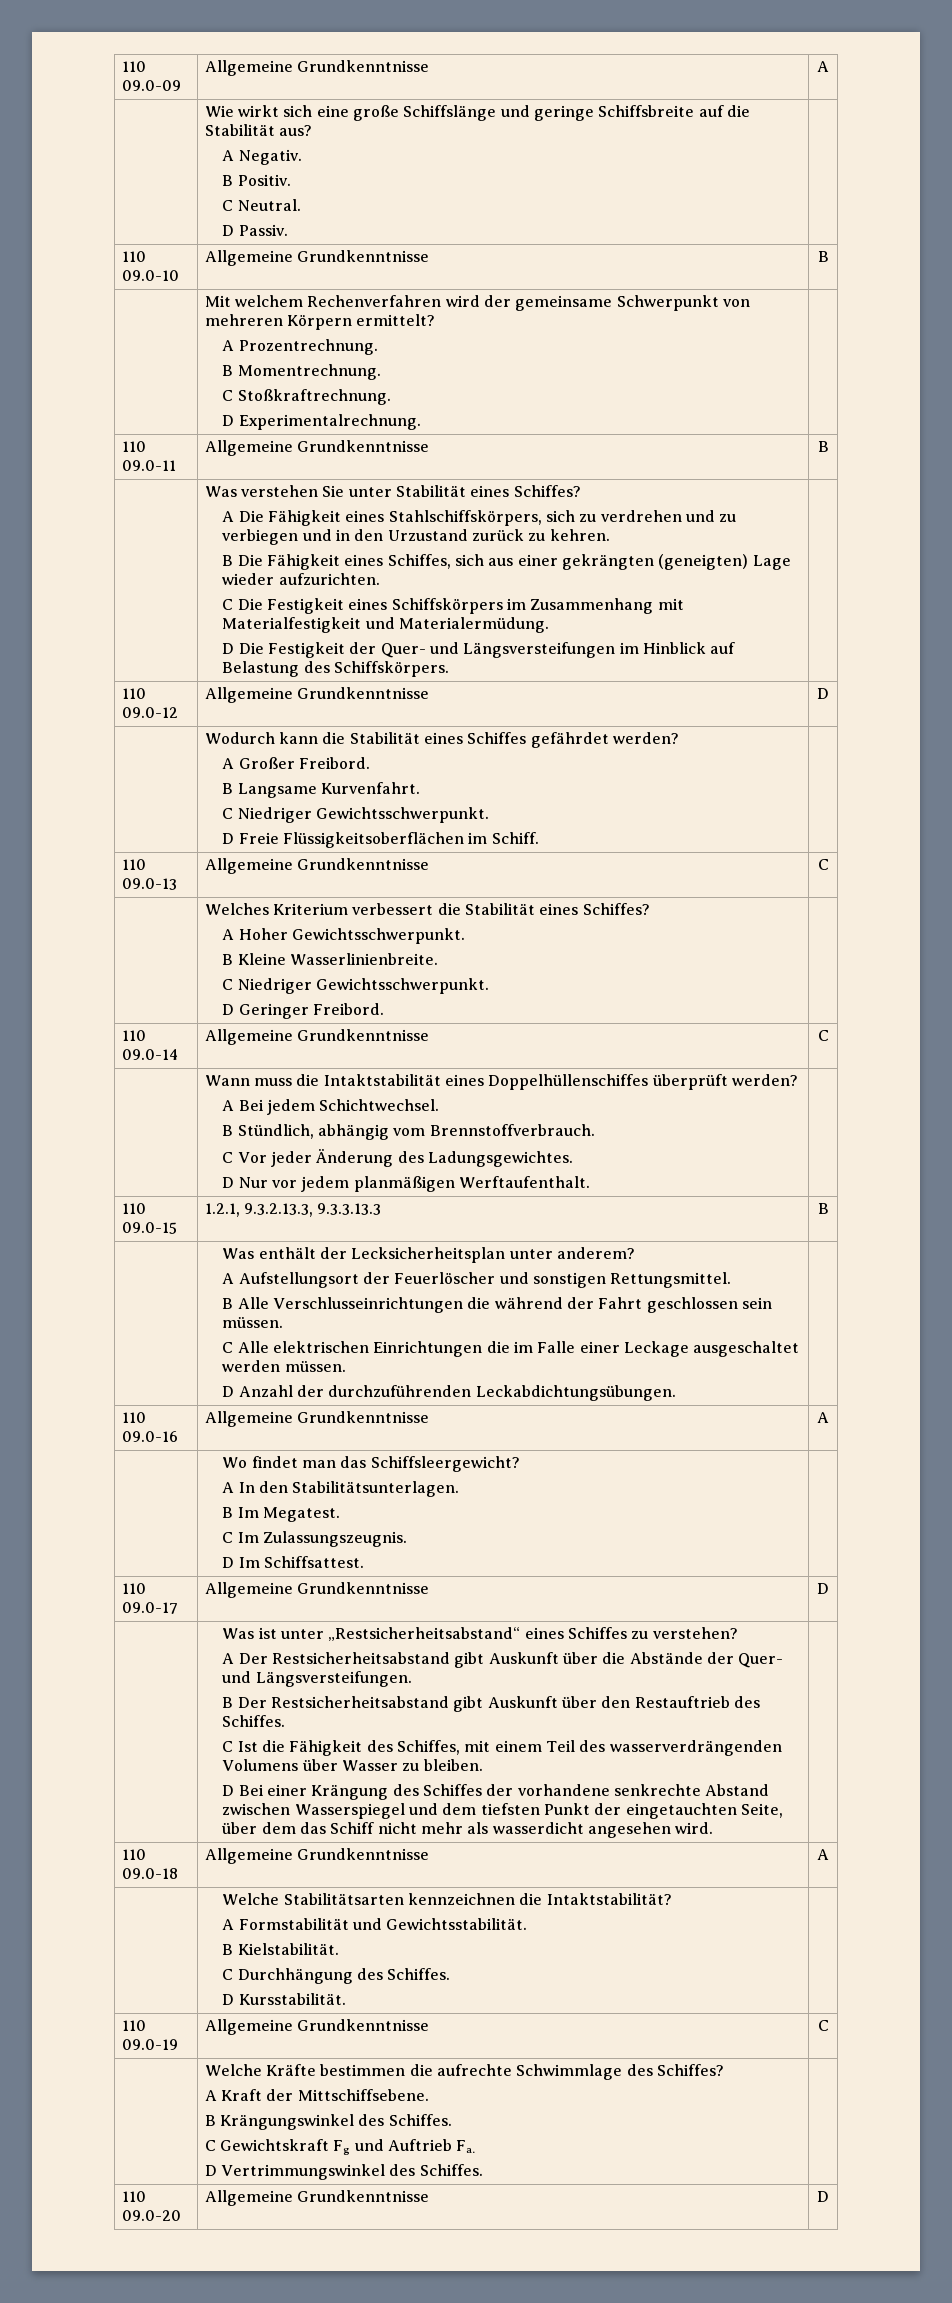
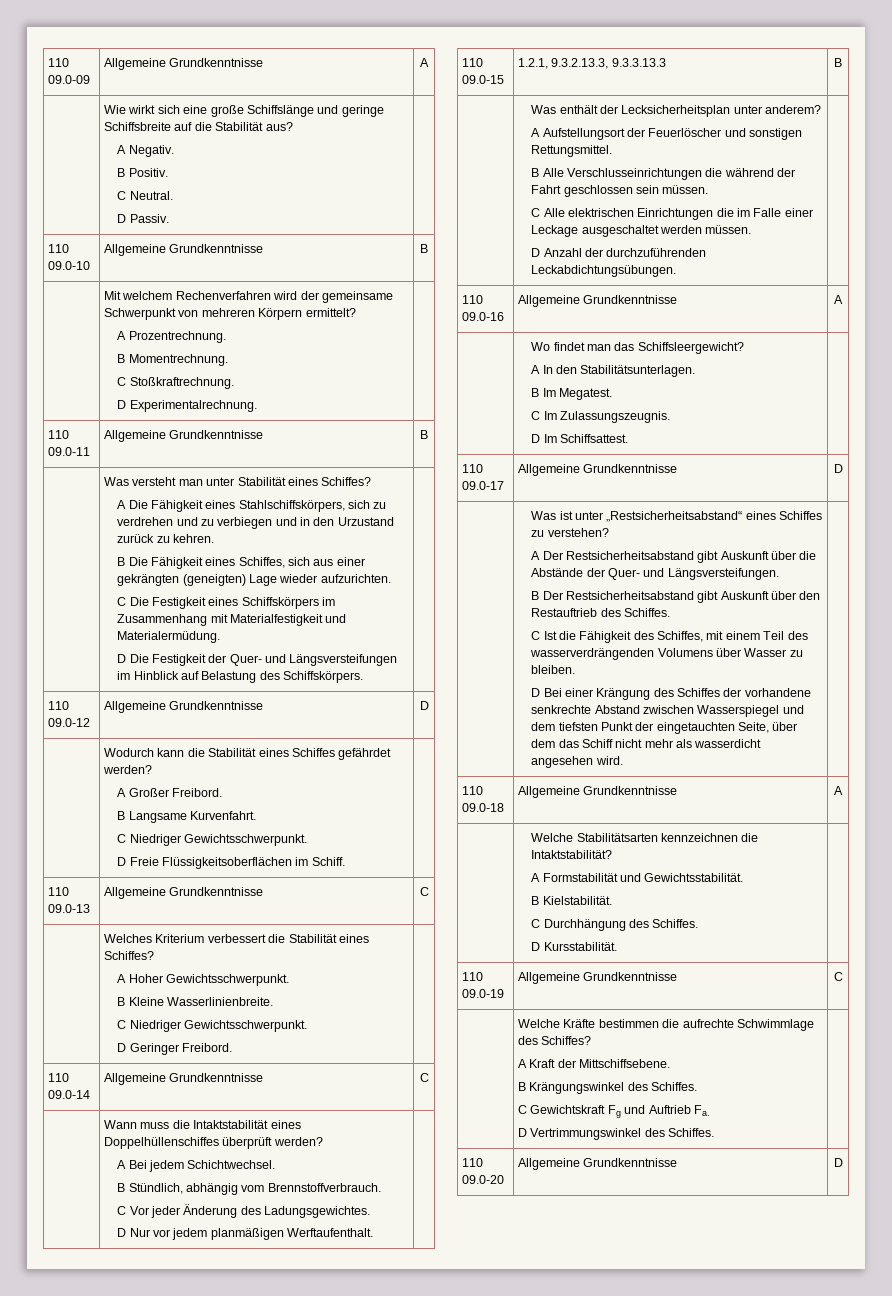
[240,485,345,497] verstehen Sie -> [132,477,203,486] versteht man

